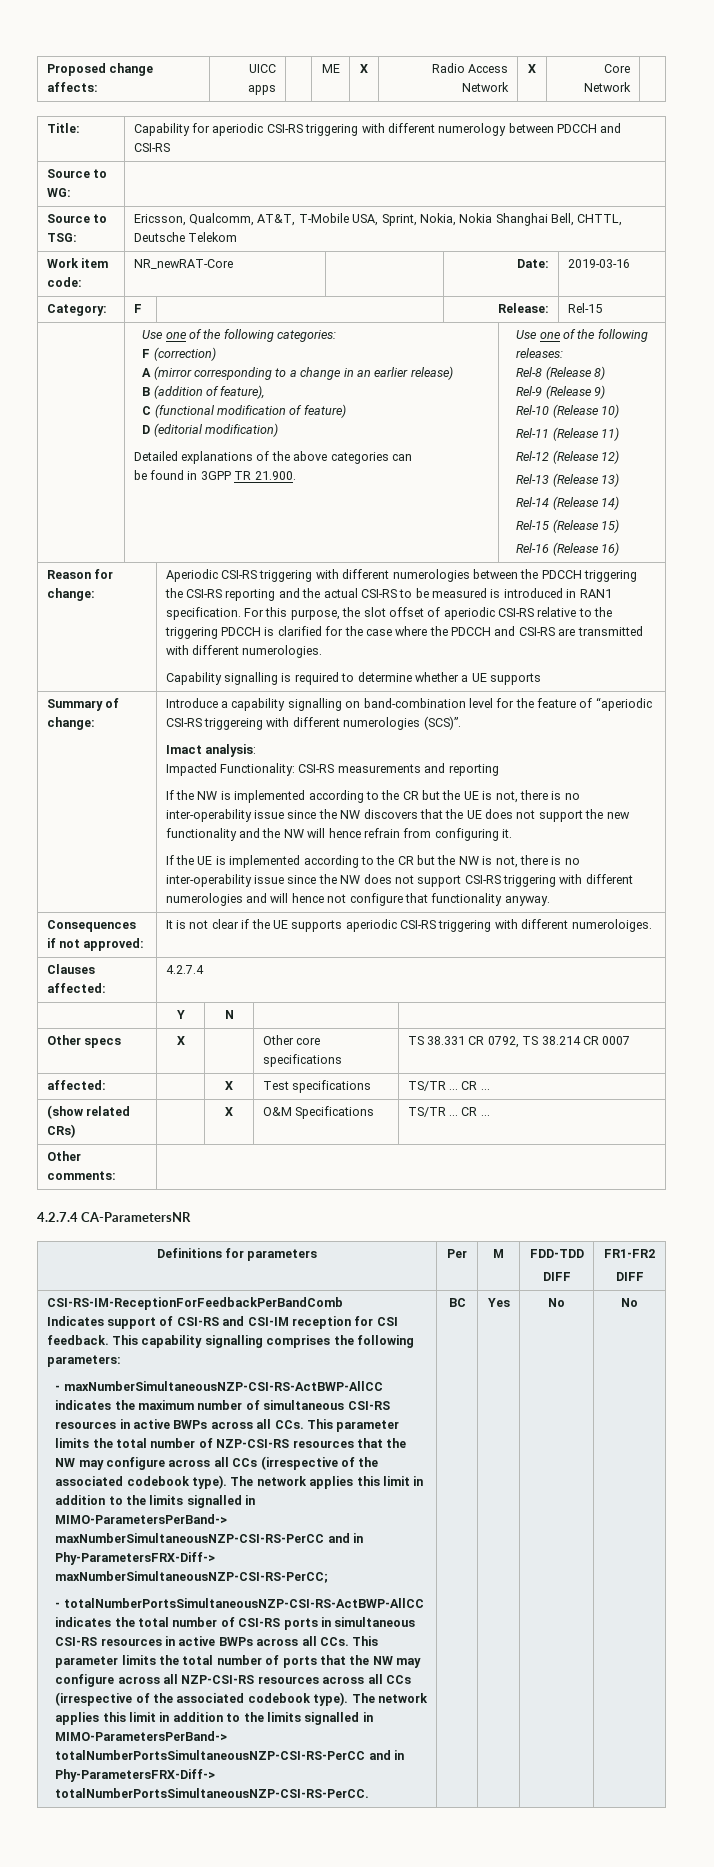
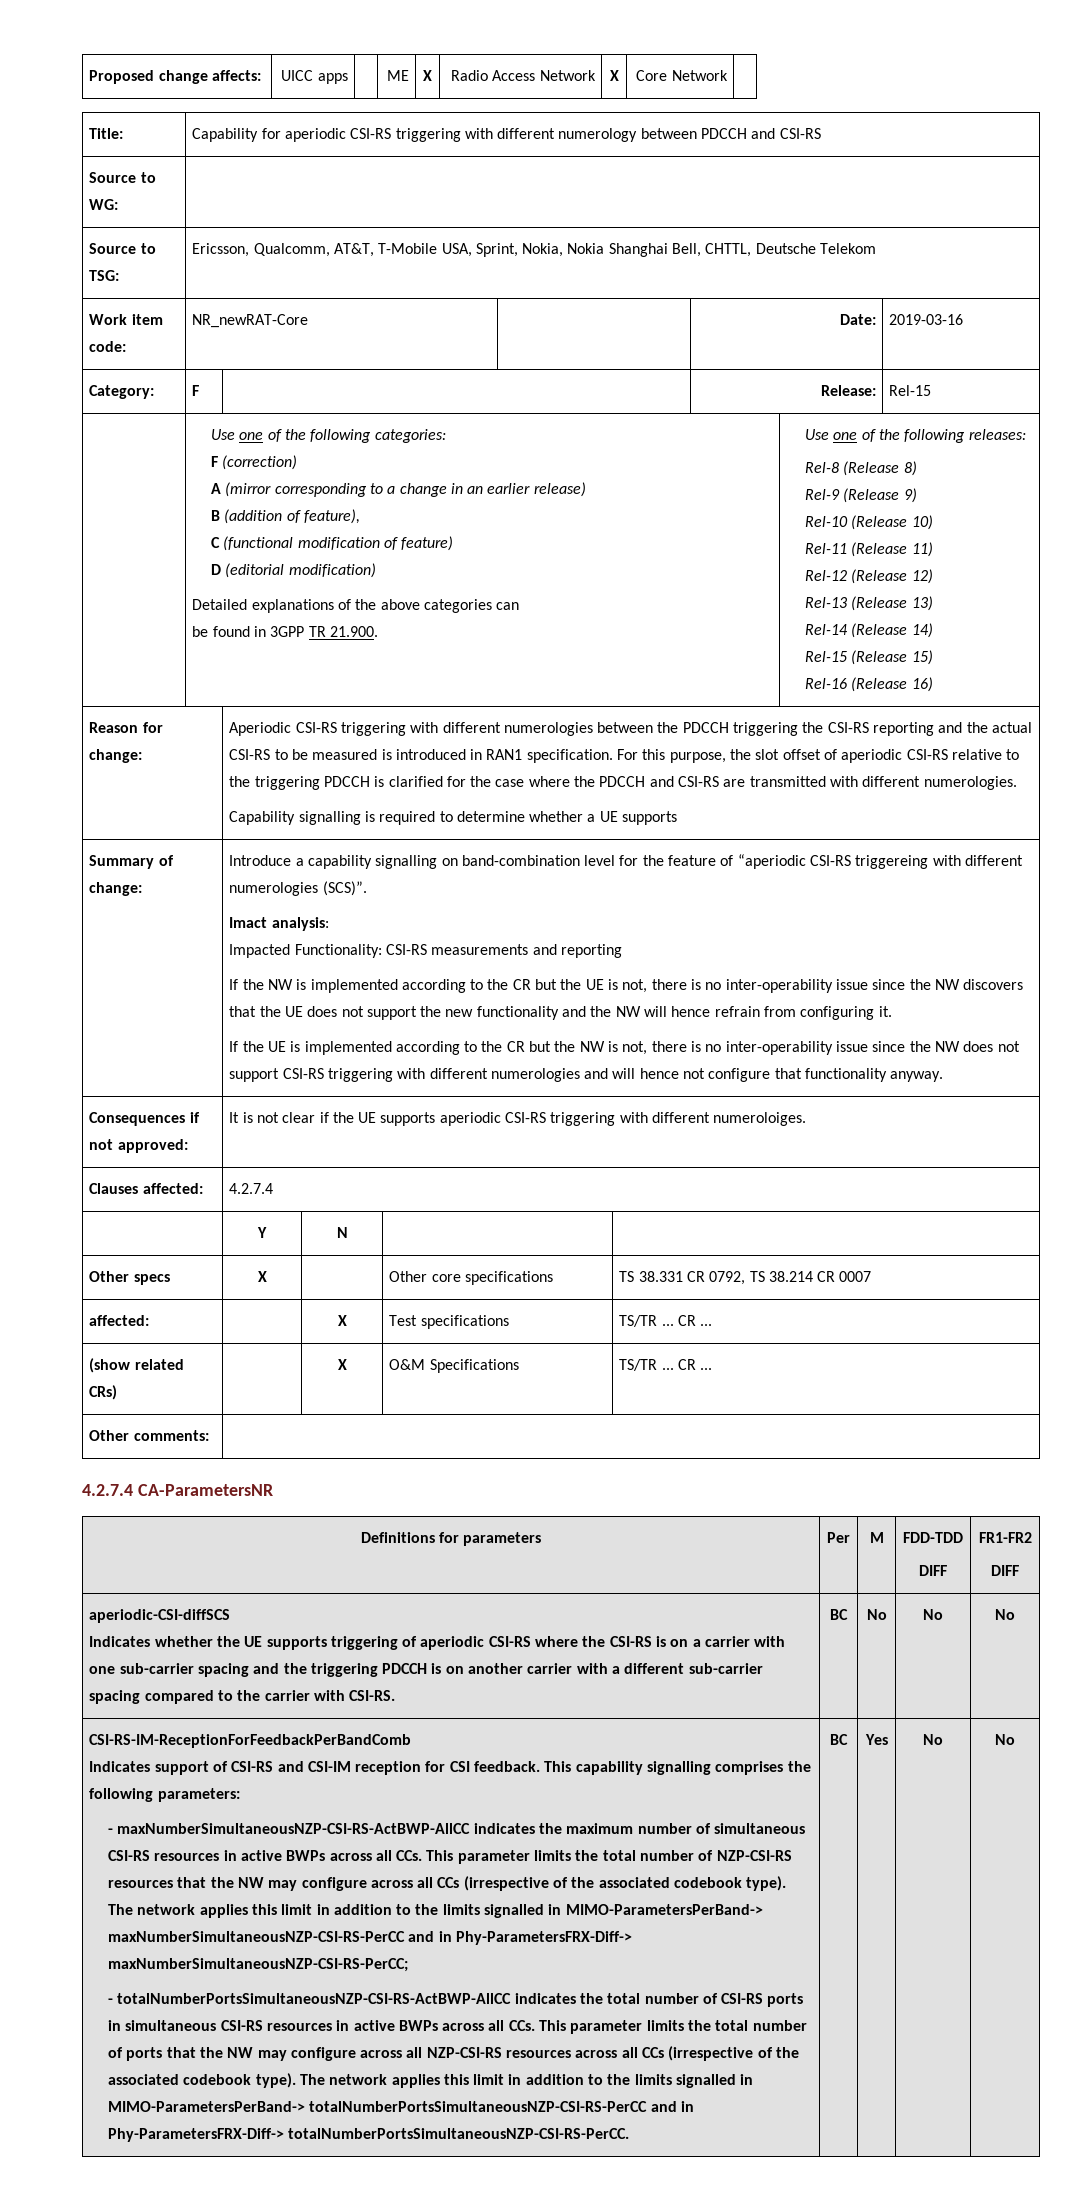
(644, 1276) none -> [89,1609,231,1623] [89,1636,786,1650] [89,1663,763,1677] [89,1690,396,1704] [830,1609,848,1620] [866,1609,887,1620] [923,1609,943,1620] [995,1609,1015,1620] // aperiodic-CSI-diffSCS // Indicates whether the UE supports triggering of aperiodic CSI-RS where the CSI-RS is on a carrier with one sub-carrier spacing and the triggering PDCCH is on another carrier with a different sub-carrier spacing compared to the carrier with CSI-RS. | BC | No | No | No

